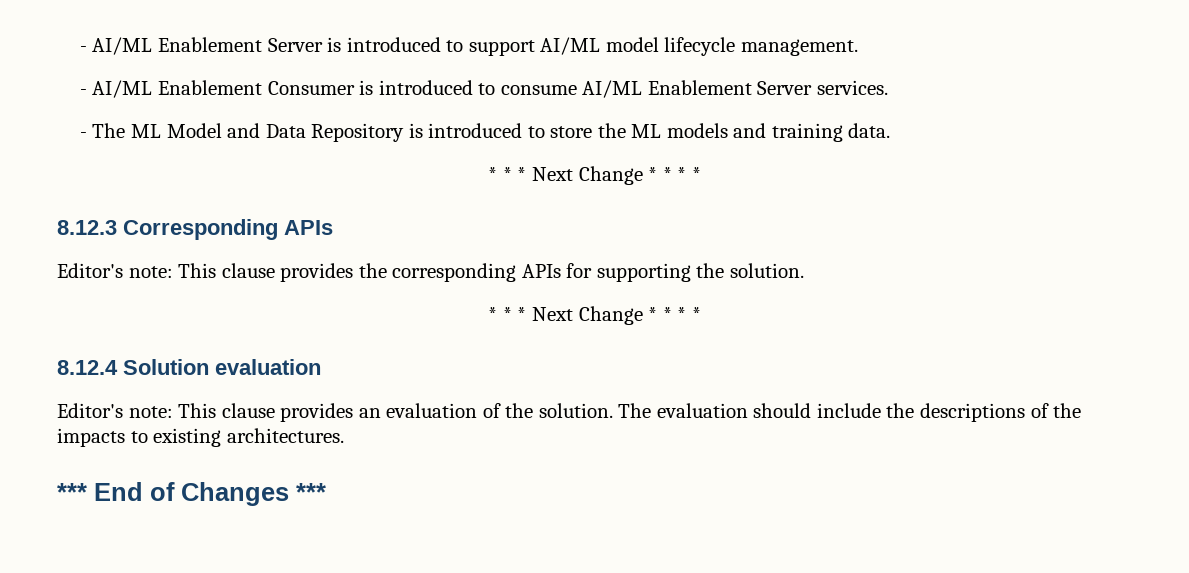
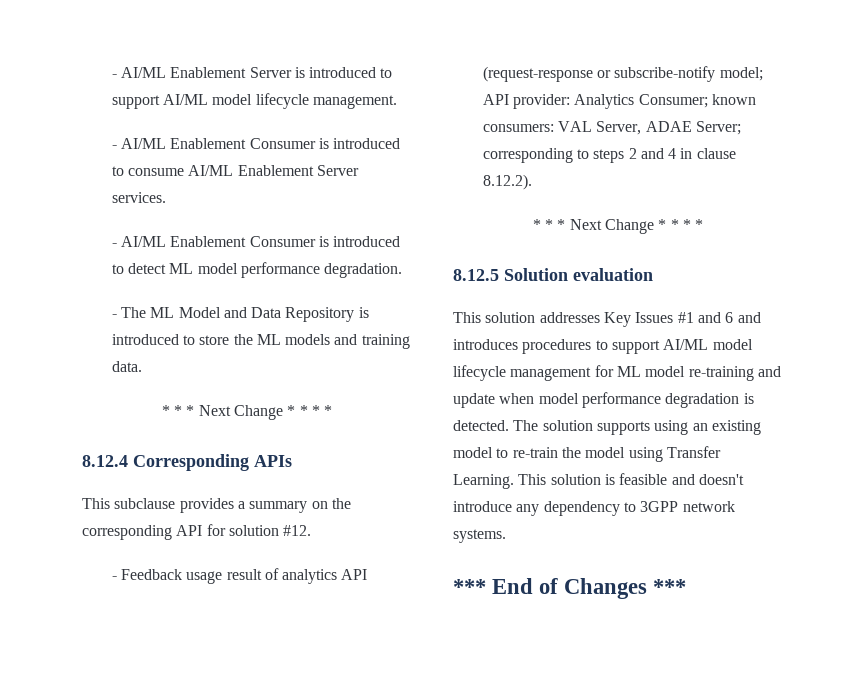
(888, 87) none -> [111,236,401,247] [111,262,403,278] // - AI/ML Enablement Consumer is introduced to detect ML model performance degradation.
[57,220,117,235] 8.12.3 -> [82,455,128,467] 8.12.4
[57,263,804,282] [488,306,701,325] [57,360,118,375] Editor's note: This clause provides the corresponding APIs for supporting the solution. // * * * Next Change * * * * // 8.12.4 -> [82,498,351,513] [82,524,312,540] [111,568,368,584] [482,66,763,82] [482,94,756,109] [482,121,741,135] [482,148,736,163] [482,174,532,190] [532,219,704,234] [453,269,499,281] This subclause provides a summary on the corresponding API for solution #12. // - Feedback usage result of analytics API (request-response or subscribe-notify model; API provider: Analytics Consumer; known consumers: VAL Server, ADAE Server; corresponding to steps 2 and 4 in clause 8.12.2). // * * * Next Change * * * * // 8.12.5
[57,403,1082,422] [57,428,344,447] Editor's note: This clause provides an evaluation of the solution. The evaluation should include the descriptions of the impacts to existing architectures. -> [453,312,761,327] [453,339,753,354] [453,365,781,381] [453,392,754,408] [453,420,761,435] [453,446,721,462] [453,473,744,489] [453,501,735,516] [453,529,506,543] This solution addresses Key Issues #1 and 6 and introduces procedures to support AI/ML model lifecycle management for ML model re-training and update when model performance degradation is detected. The solution supports using an existing model to re-train the model using Transfer Learning. This solution is feasible and doesn't introduce any dependency to 3GPP network systems.

